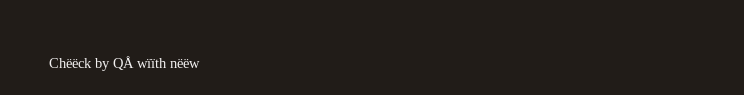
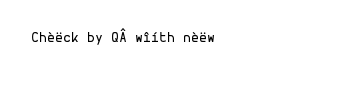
[49,56,200,71] Chëëck by QÅ wïïth nëëw -> [31,28,215,45] Chèëck by QÂ wîíth nèëw

